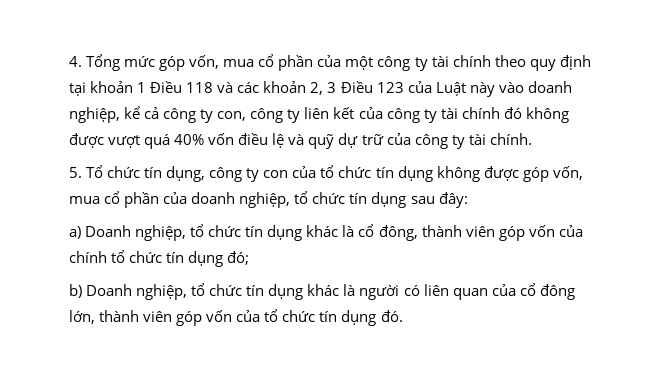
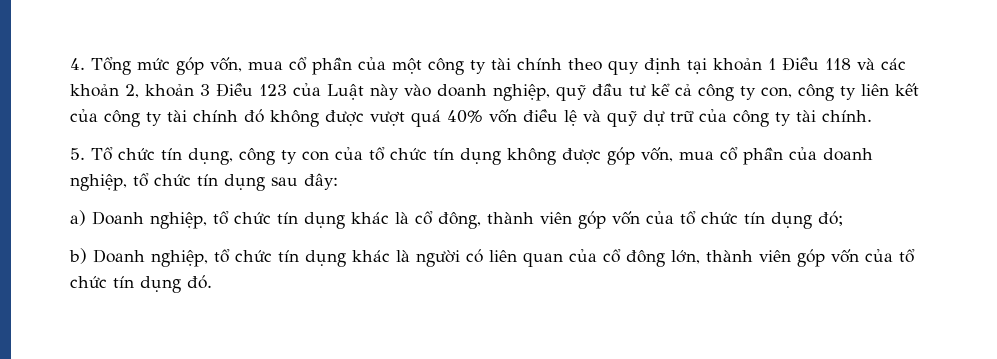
(324, 88) none -> [145,84,194,97] khoản
(120, 115) none -> [556,83,646,101] quỹ đầu tư
[69,251,107,263] chính -> (674, 217) none

